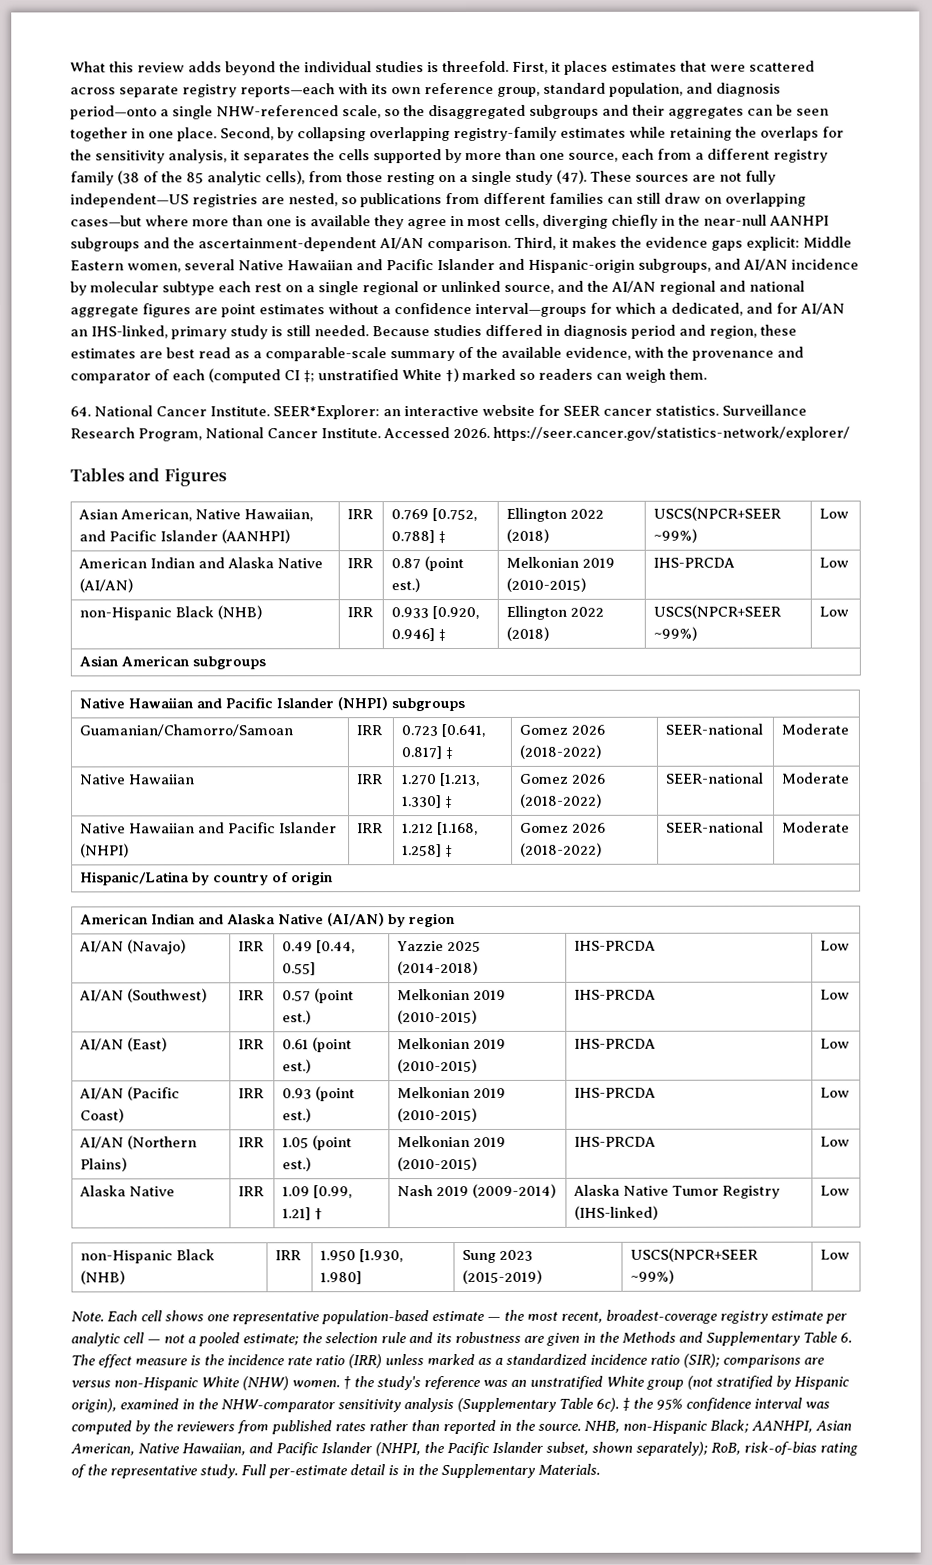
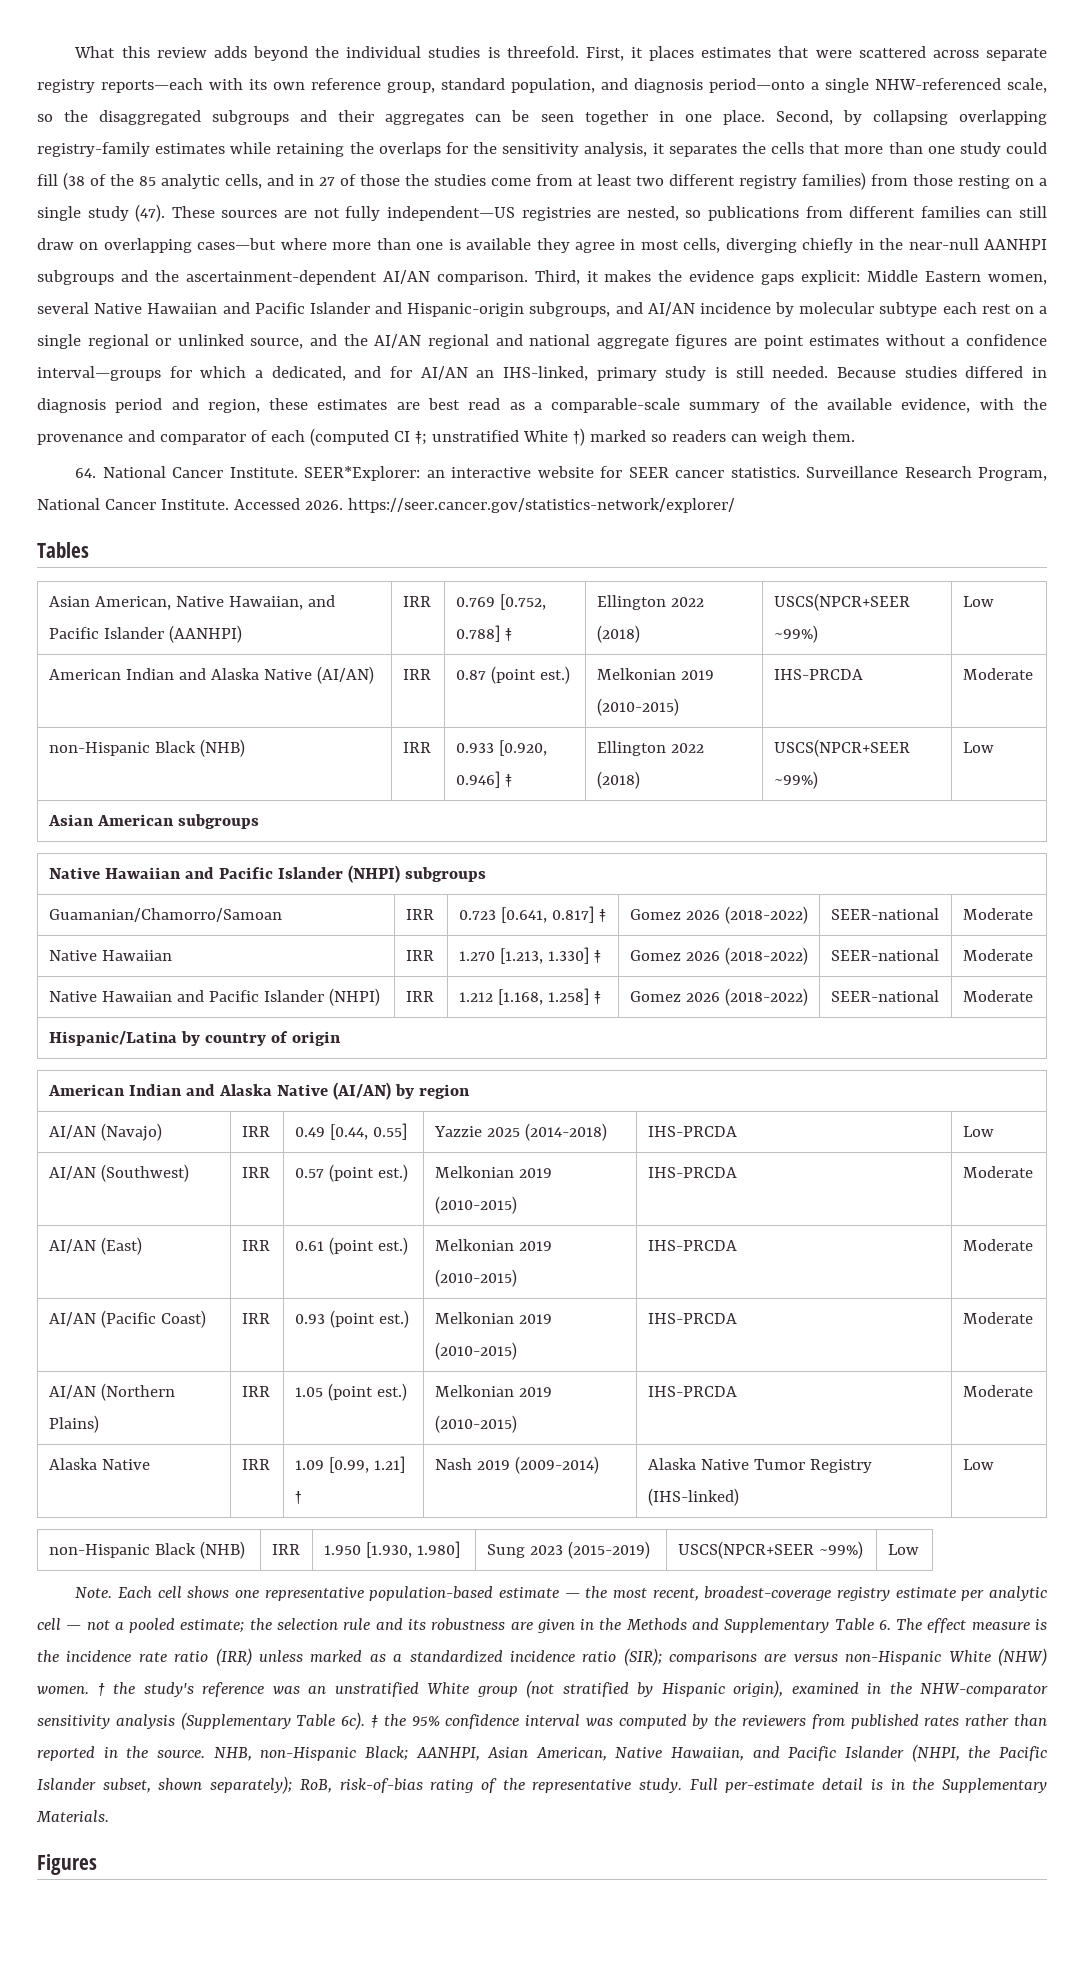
[373,148,828,164] [70,171,114,186] supported by more than one source, each from a different registry family -> [809,142,1047,157] [37,174,58,186] that more than one study could fill
[265,170,305,185] cells), -> [225,172,866,190] cells, and in 27 of those the studies come from at least two different registry families)
[128,467,227,487] and Figures -> (89, 550) none
[819,557,850,568] Low -> [962,668,1033,680] Moderate
[820,989,851,1000] Low -> [962,1166,1033,1178] Moderate
[820,1038,851,1049] Low -> [962,1239,1033,1251] Moderate
[820,1087,851,1098] Low -> [962,1312,1033,1324] Moderate
[820,1136,851,1147] Low -> [962,1385,1033,1397] Moderate
(600, 1469) none -> [37,1854,97,1875] // Figures

